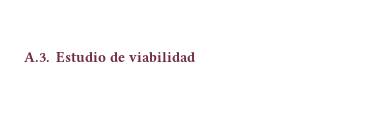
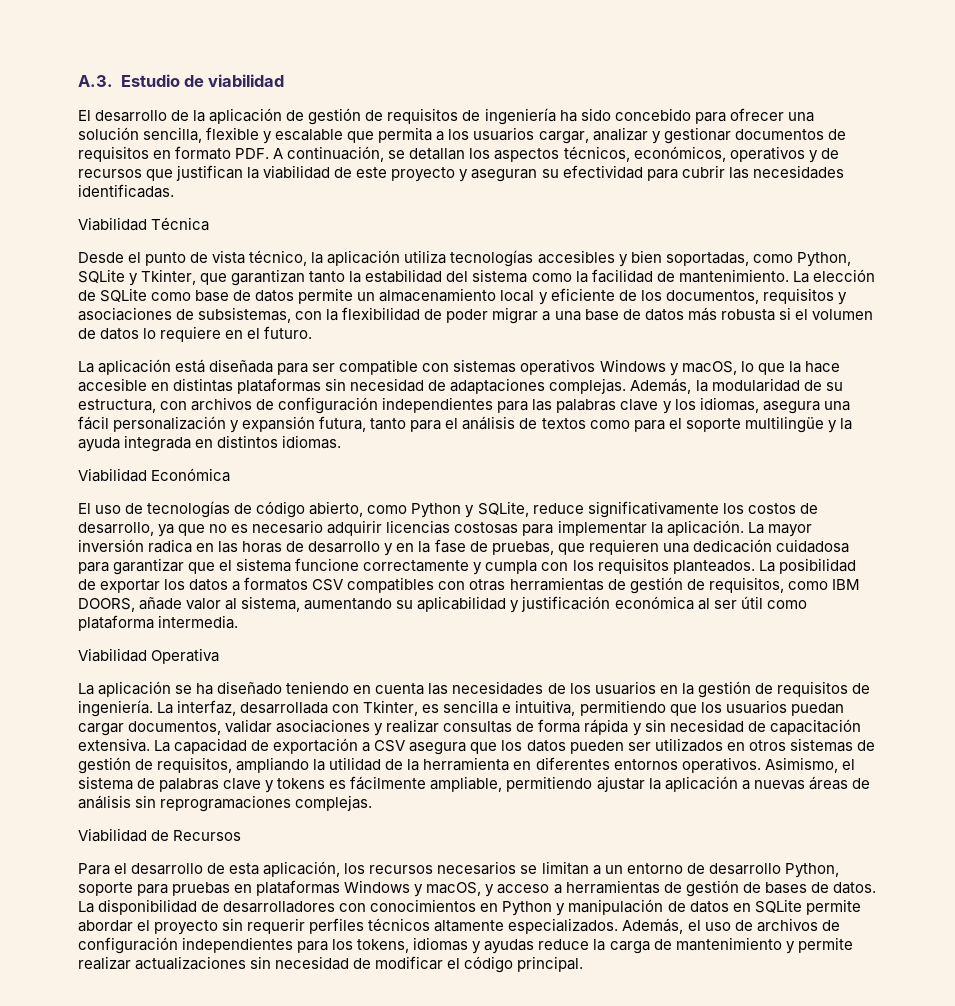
(196, 57) none -> [78,108,814,125] [78,127,846,144] [78,146,839,163] [78,165,844,182] [78,184,174,198] [78,217,210,231] [78,250,851,267] [78,269,875,286] [78,288,847,305] [78,307,873,324] [78,326,313,342] [78,359,840,376] [78,378,843,394] [78,397,850,414] [78,416,852,433] [78,435,342,452] [78,468,231,482] [78,501,818,518] [78,520,812,537] [78,539,849,556] [78,558,856,575] [78,577,860,594] [78,596,807,613] [78,615,239,631] [78,648,220,664] [78,681,870,698] [78,700,844,717] [78,719,861,736] [78,738,875,755] [78,757,855,774] [78,776,870,793] [78,795,373,812] [78,828,242,842] [78,861,839,878] [78,880,876,897] [78,899,861,916] [78,918,840,935] [78,937,853,954] [78,956,584,973] // El desarrollo de la aplicación de gestión de requisitos de ingeniería ha sido concebido para ofrecer una solución sencilla, flexible y escalable que permita a los usuarios cargar, analizar y gestionar documentos de requisitos en formato PDF. A continuación, se detallan los aspectos técnicos, económicos, operativos y de recursos que justifican la viabilidad de este proyecto y aseguran su efectividad para cubrir las necesidades identificadas. // Viabilidad Técnica // Desde el punto de vista técnico, la aplicación utiliza tecnologías accesibles y bien soportadas, como Python, SQLite y Tkinter, que garantizan tanto la estabilidad del sistema como la facilidad de mantenimiento. La elección de SQLite como base de datos permite un almacenamiento local y eficiente de los documentos, requisitos y asociaciones de subsistemas, con la flexibilidad de poder migrar a una base de datos más robusta si el volumen de datos lo requiere en el futuro. // La aplicación está diseñada para ser compatible con sistemas operativos Windows y macOS, lo que la hace accesible en distintas plataformas sin necesidad de adaptaciones complejas. Además, la modularidad de su estructura, con archivos de configuración independientes para las palabras clave y los idiomas, asegura una fácil personalización y expansión futura, tanto para el análisis de textos como para el soporte multilingüe y la ayuda integrada en distintos idiomas. // Viabilidad Económica // El uso de tecnologías de código abierto, como Python y SQLite, reduce significativamente los costos de desarrollo, ya que no es necesario adquirir licencias costosas para implementar la aplicación. La mayor inversión radica en las horas de desarrollo y en la fase de pruebas, que requieren una dedicación cuidadosa para garantizar que el sistema funcione correctamente y cumpla con los requisitos planteados. La posibilidad de exportar los datos a formatos CSV compatibles con otras herramientas de gestión de requisitos, como IBM DOORS, añade valor al sistema, aumentando su aplicabilidad y justificación económica al ser útil como plataforma intermedia. // Viabilidad Operativa // La aplicación se ha diseñado teniendo en cuenta las necesidades de los usuarios en la gestión de requisitos de ingeniería. La interfaz, desarrollada con Tkinter, es sencilla e intuitiva, permitiendo que los usuarios puedan cargar documentos, validar asociaciones y realizar consultas de forma rápida y sin necesidad de capacitación extensiva. La capacidad de exportación a CSV asegura que los datos pueden ser utilizados en otros sistemas de gestión de requisitos, ampliando la utilidad de la herramienta en diferentes entornos operativos. Asimismo, el sistema de palabras clave y tokens es fácilmente ampliable, permitiendo ajustar la aplicación a nuevas áreas de análisis sin reprogramaciones complejas. // Viabilidad de Recursos // Para el desarrollo de esta aplicación, los recursos necesarios se limitan a un entorno de desarrollo Python, soporte para pruebas en plataformas Windows y macOS, y acceso a herramientas de gestión de bases de datos. La disponibilidad de desarrolladores con conocimientos en Python y manipulación de datos en SQLite permite abordar el proyecto sin requerir perfiles técnicos altamente especializados. Además, el uso de archivos de configuración independientes para los tokens, idiomas y ayudas reduce la carga de mantenimiento y permite realizar actualizaciones sin necesidad de modificar el código principal.

